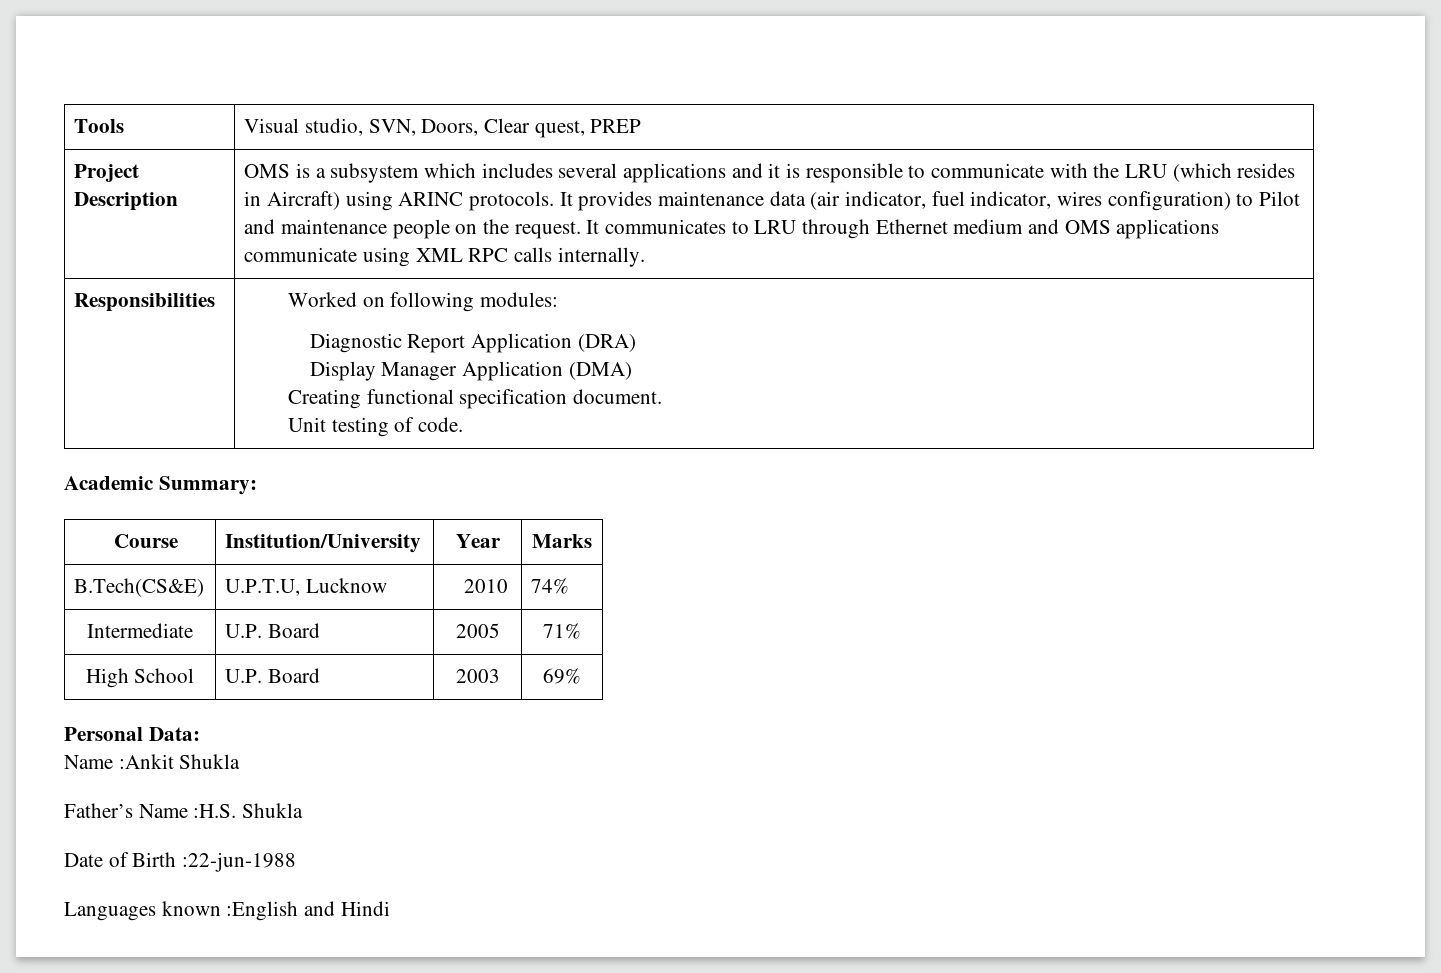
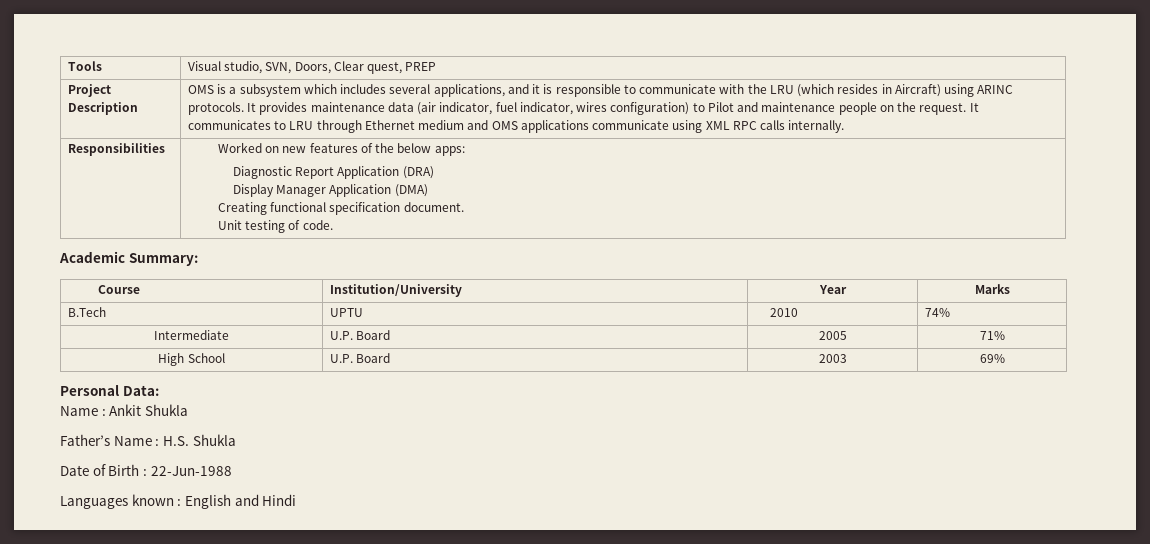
[623,163,727,183] applications -> [433,84,505,97] applications,
[390,292,558,312] following modules: -> [282,143,465,156] new features of the below apps:
[74,578,205,597] [225,578,388,596] B.Tech(CS&E) | U.P.T.U, Lucknow -> [67,307,106,317] [329,308,363,317] B.Tech | UPTU
[118,754,174,769] :Ankit -> [101,404,142,416] : Ankit
[193,804,237,818] :H.S. -> [155,436,189,446] : H.S.
[182,852,297,872] :22-jun-1988 -> [142,466,232,476] : 22-Jun-1988
[226,901,299,921] :English -> [177,494,231,509] : English

